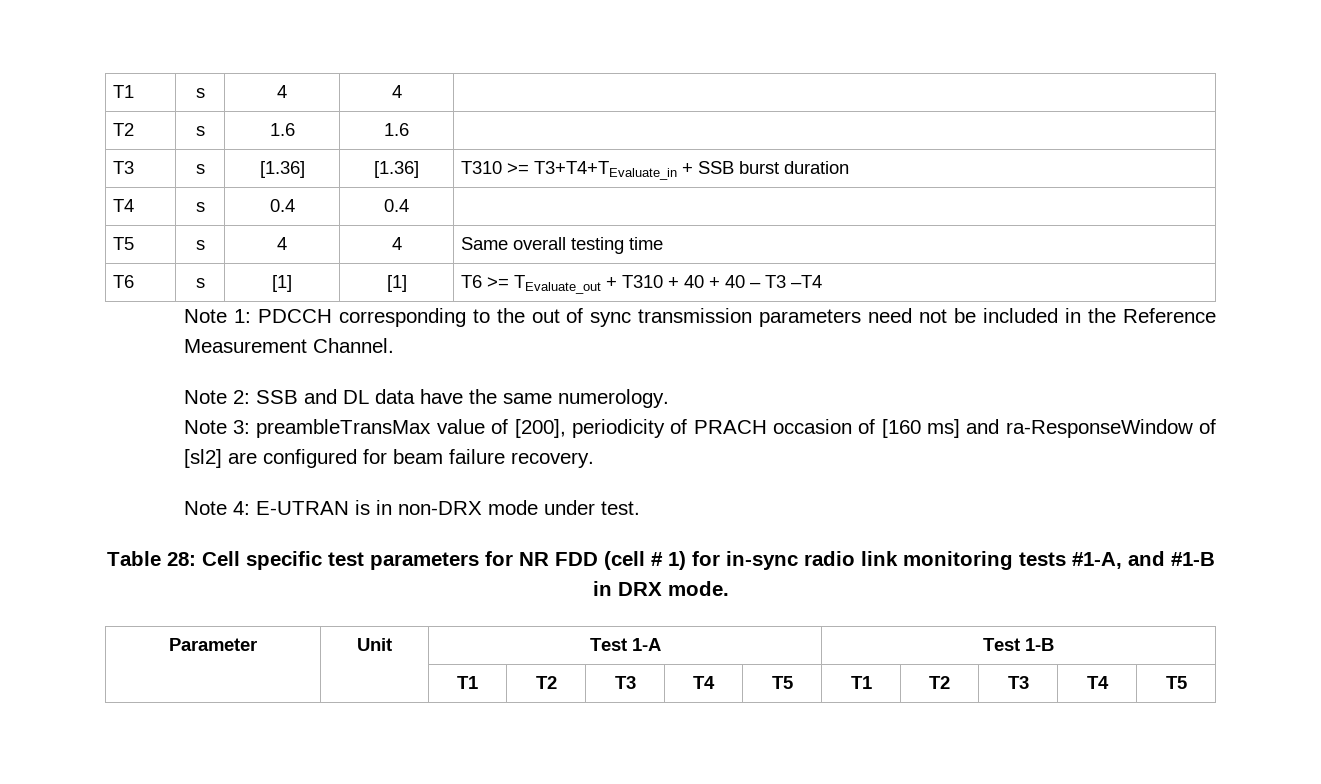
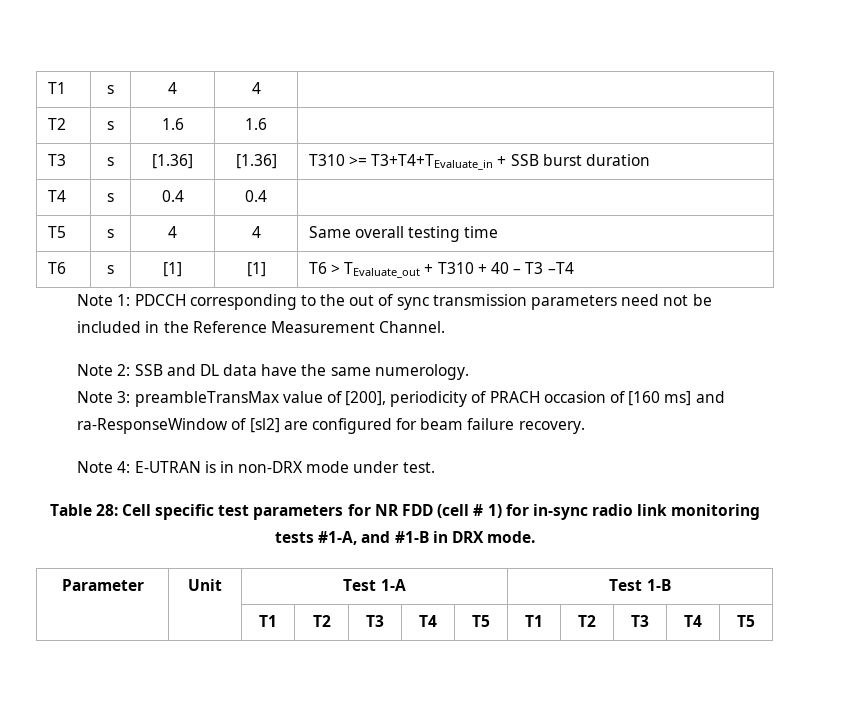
[487,277,510,288] >= -> [331,264,341,274] >
[709,275,746,288] + 40 -> (509, 268) none

